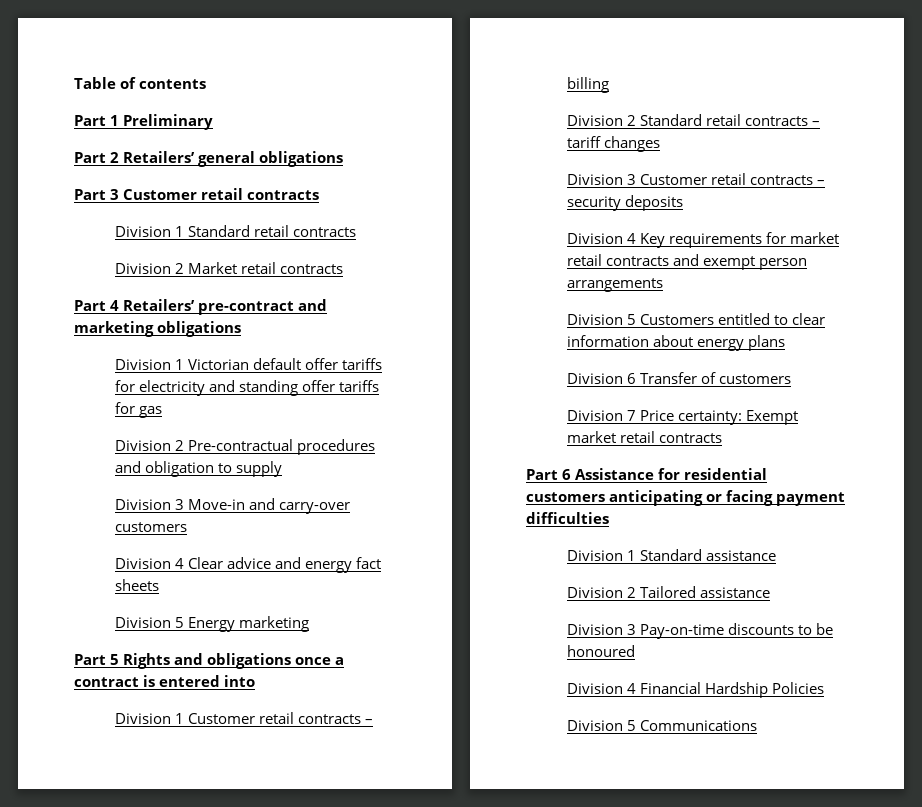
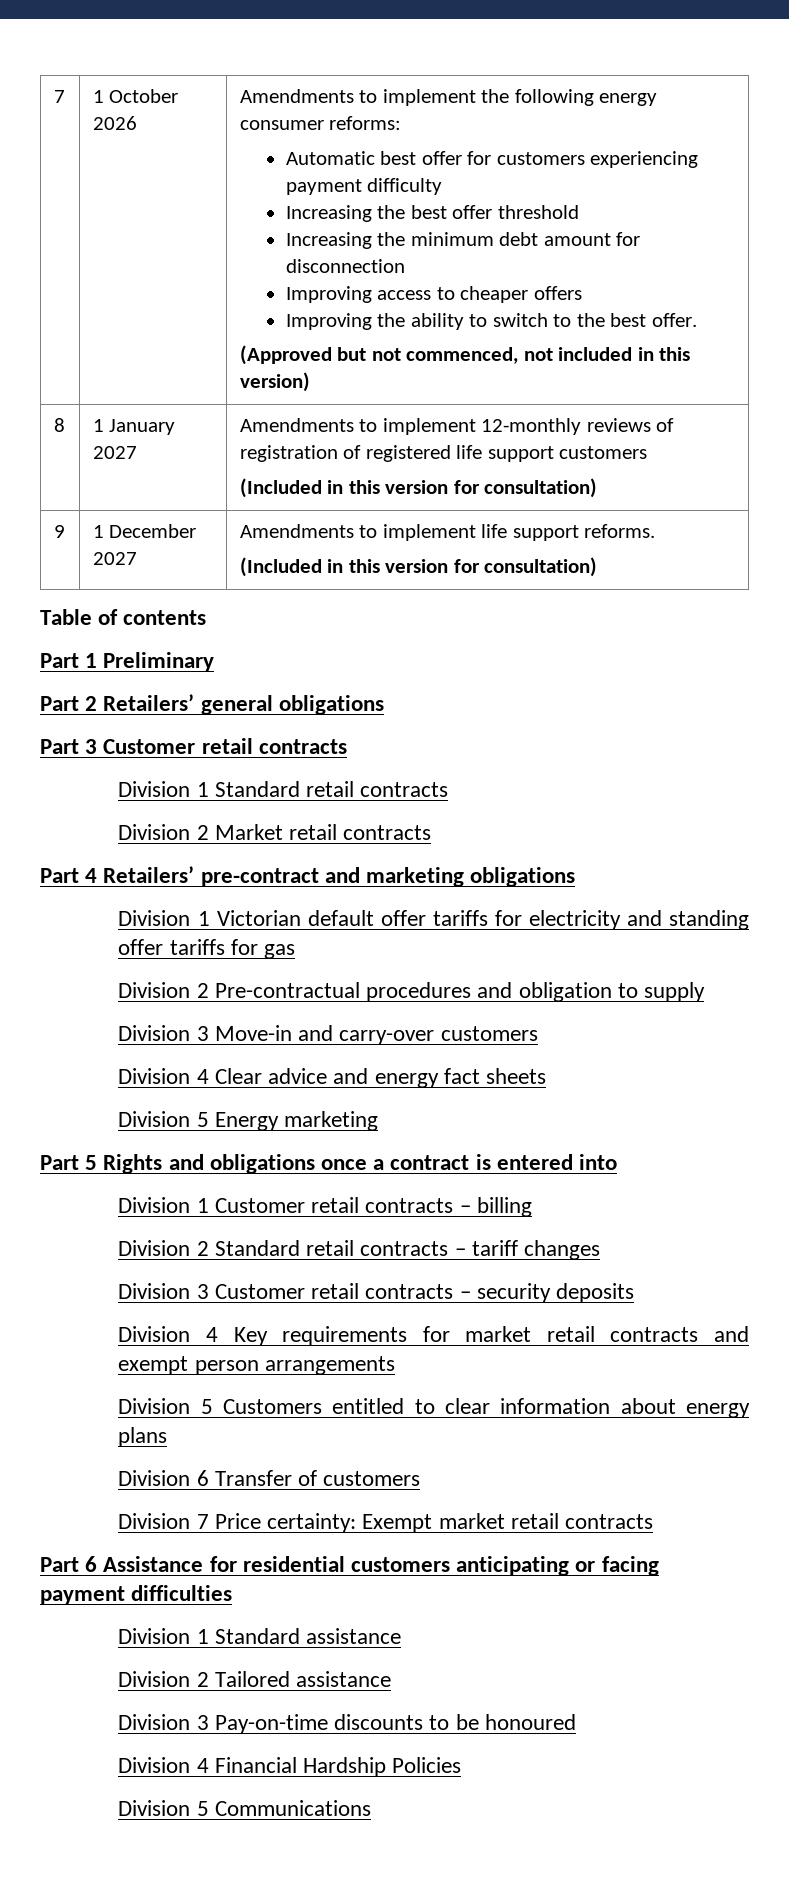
(74, 83) none -> [53,90,65,103] [92,89,179,103] [92,116,137,130] [239,89,658,106] [239,116,402,130] [285,151,699,168] [285,178,443,195] [285,205,579,222] [285,232,641,249] [285,259,405,273] [285,286,582,303] [285,313,697,330] [239,345,691,365] [239,372,310,392] [53,418,65,432] [92,419,176,435] [92,446,137,459] [239,418,675,435] [239,445,648,462] [239,478,598,498] [53,525,65,538] [92,524,197,538] [92,552,137,565] [239,524,656,541] [239,557,598,577] 7 | 1 October 2026 | Amendments to implement the following energy consumer reforms: // Automatic best offer for customers experiencing payment difficulty // Increasing the best offer threshold // Increasing the minimum debt amount for disconnection // Improving access to cheaper offers // Improving the ability to switch to the best offer. // (Approved but not commenced, not included in this version) // 8 | 1 January 2027 | Amendments to implement 12-monthly reviews of registration of registered life support customers // (Included in this version for consultation) // 9 | 1 December 2027 | Amendments to implement life support reforms. // (Included in this version for consultation) //

